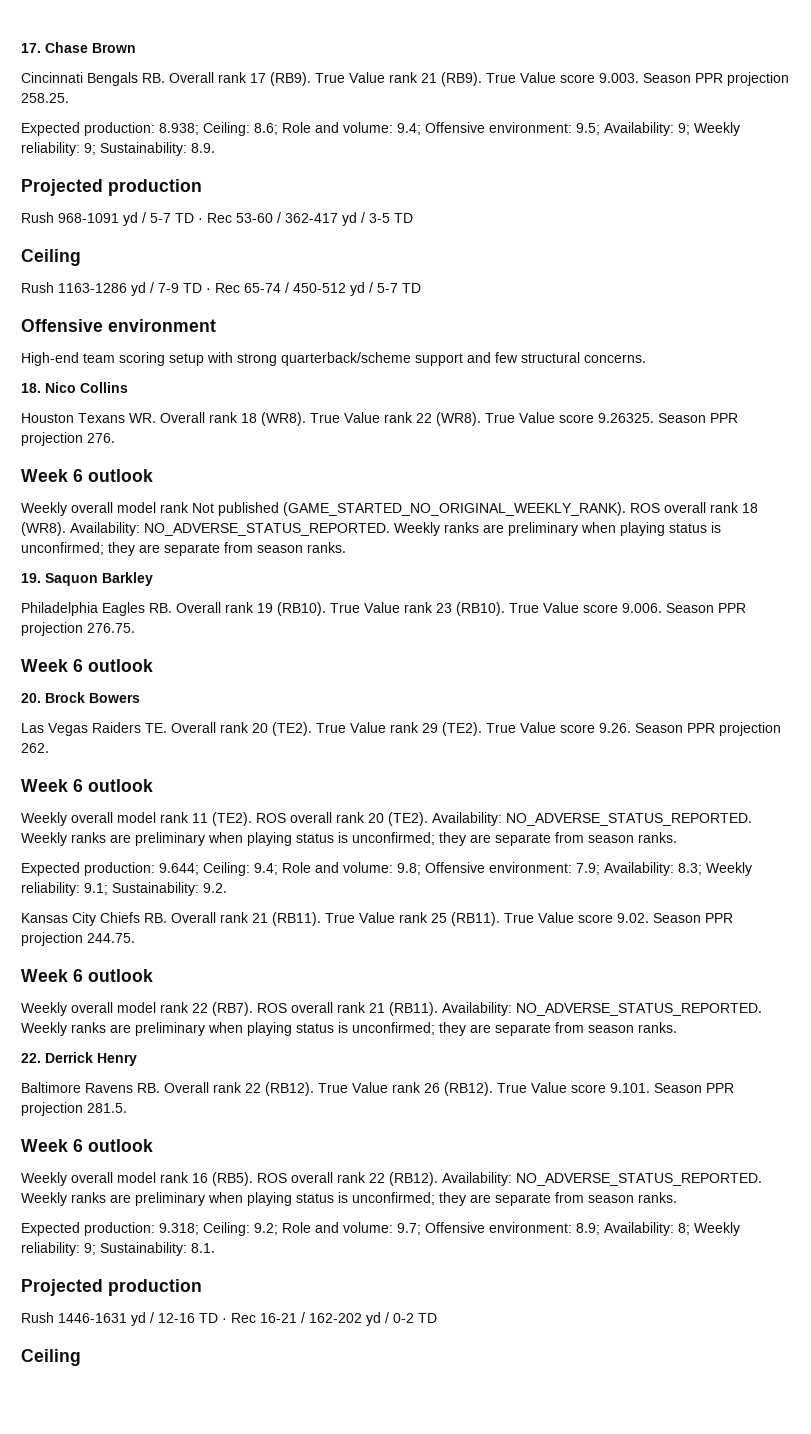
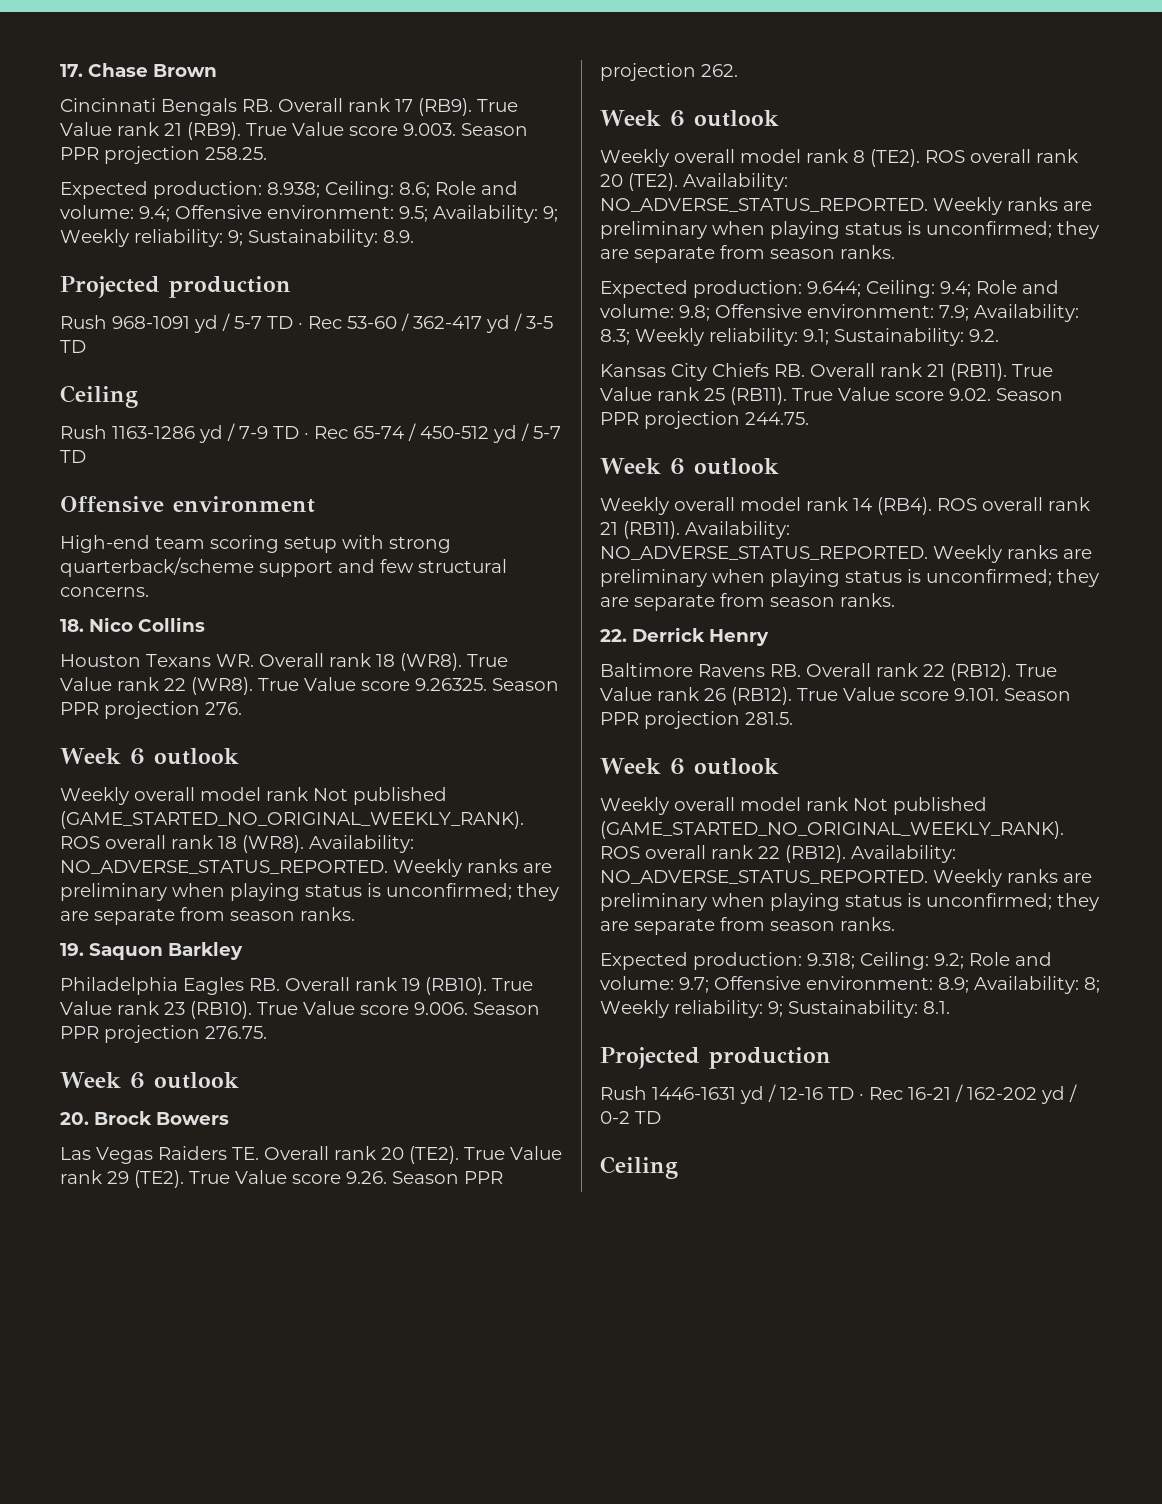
[192,813,208,823] 11 -> [853,150,865,163] 8
[192,1002,253,1016] 22 (RB7). -> [853,497,932,515] 14 (RB4).
[192,1172,253,1186] 16 (RB5). -> [853,797,987,815] [600,821,1064,839] Not published (GAME_STARTED_NO_ORIGINAL_WEEKLY_RANK).

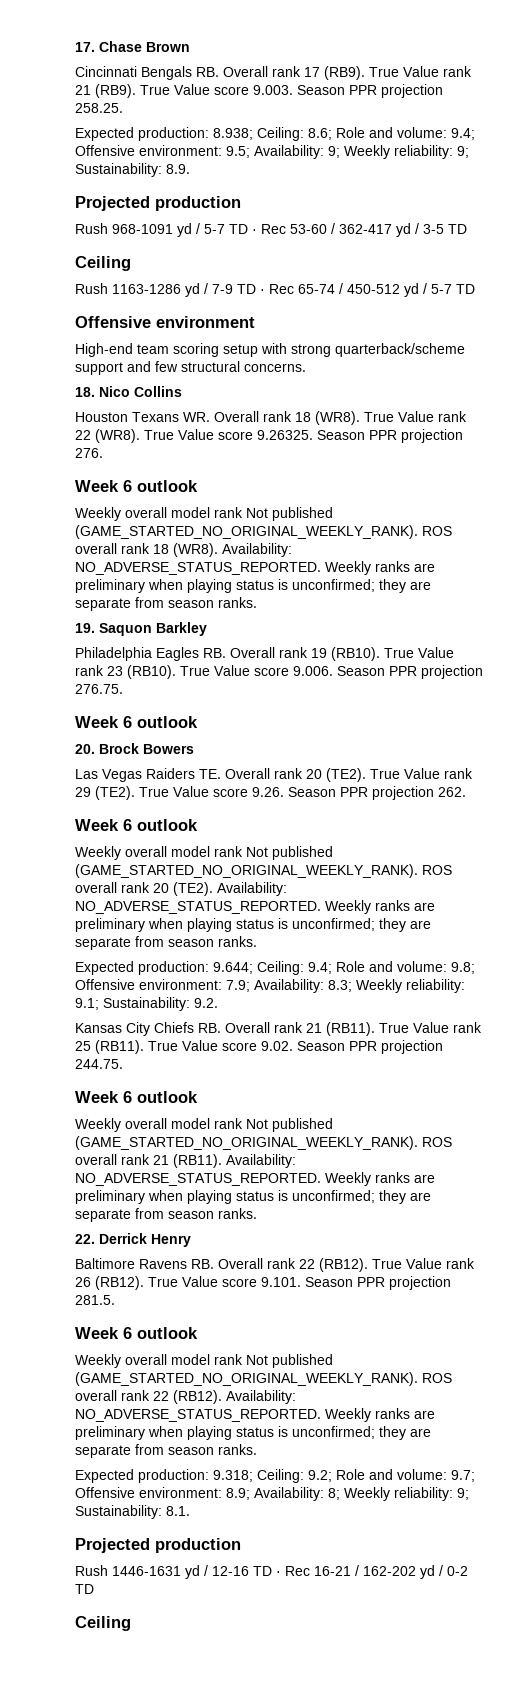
[853,149,920,167] 8 (TE2). -> [246,846,333,860] [75,864,418,878] Not published (GAME_STARTED_NO_ORIGINAL_WEEKLY_RANK).
[853,497,932,515] 14 (RB4). -> [246,1118,333,1132] [75,1136,418,1150] Not published (GAME_STARTED_NO_ORIGINAL_WEEKLY_RANK).

